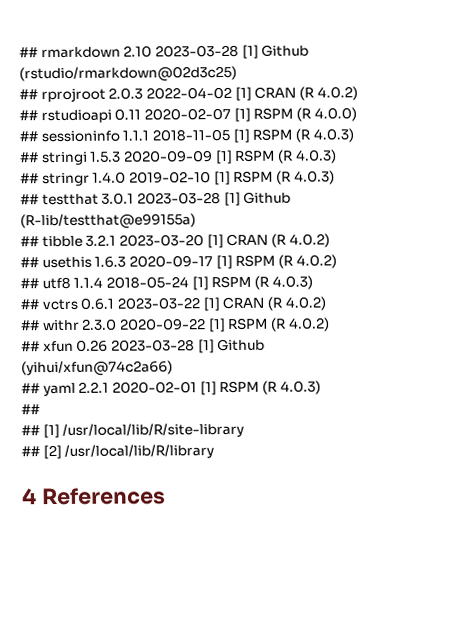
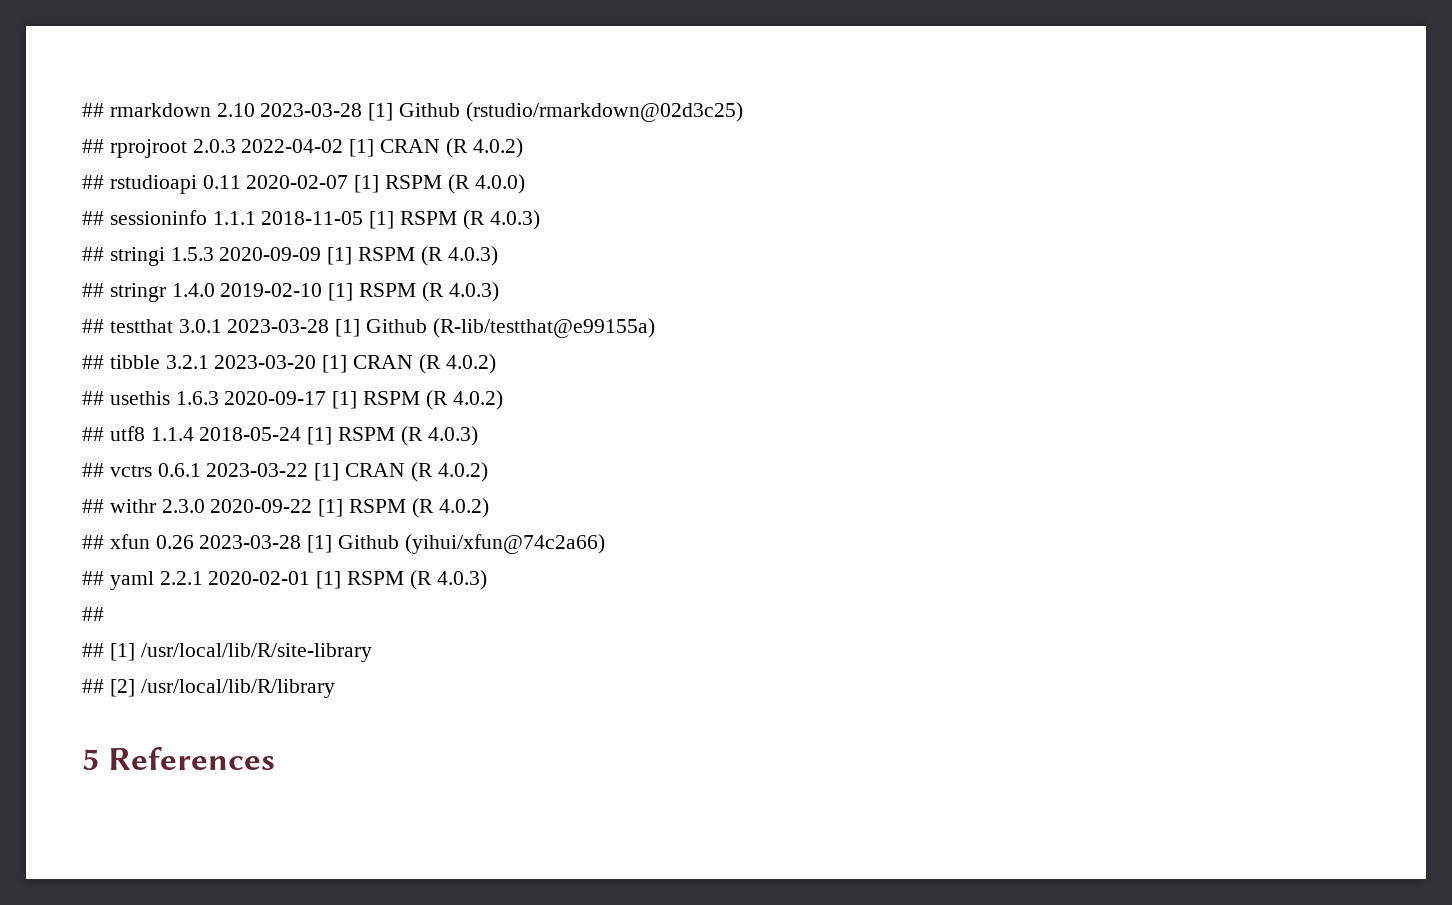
[21,488,37,505] 4 -> [82,749,99,770] 5

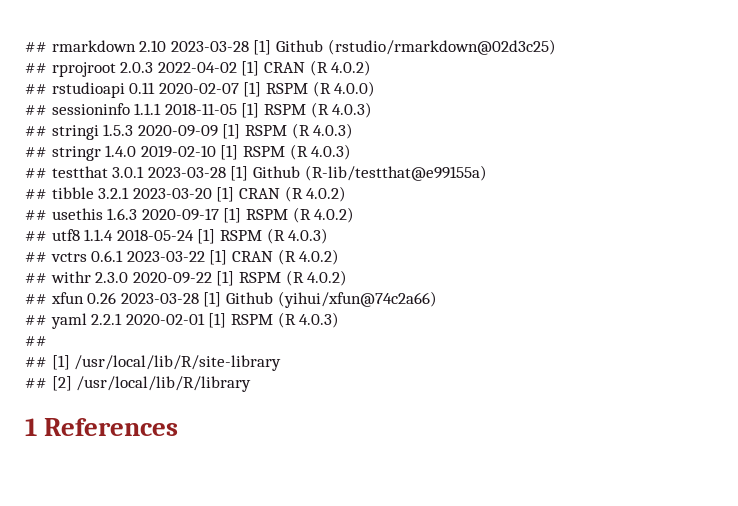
[82,749,99,770] 5 -> [25,418,37,436] 1

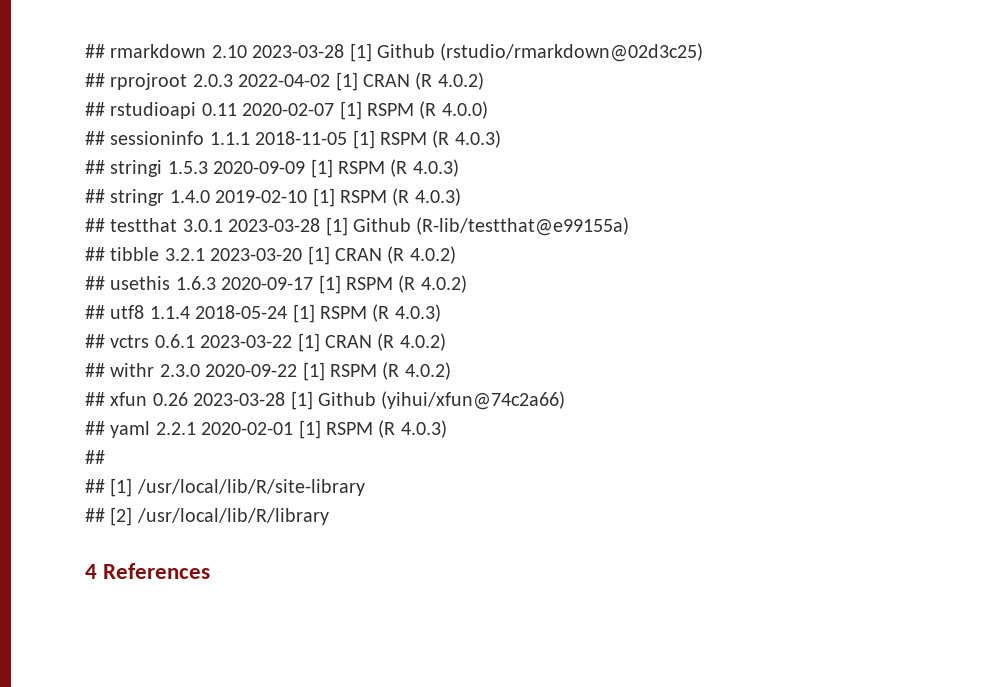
[25,418,37,436] 1 -> [85,564,97,579] 4

